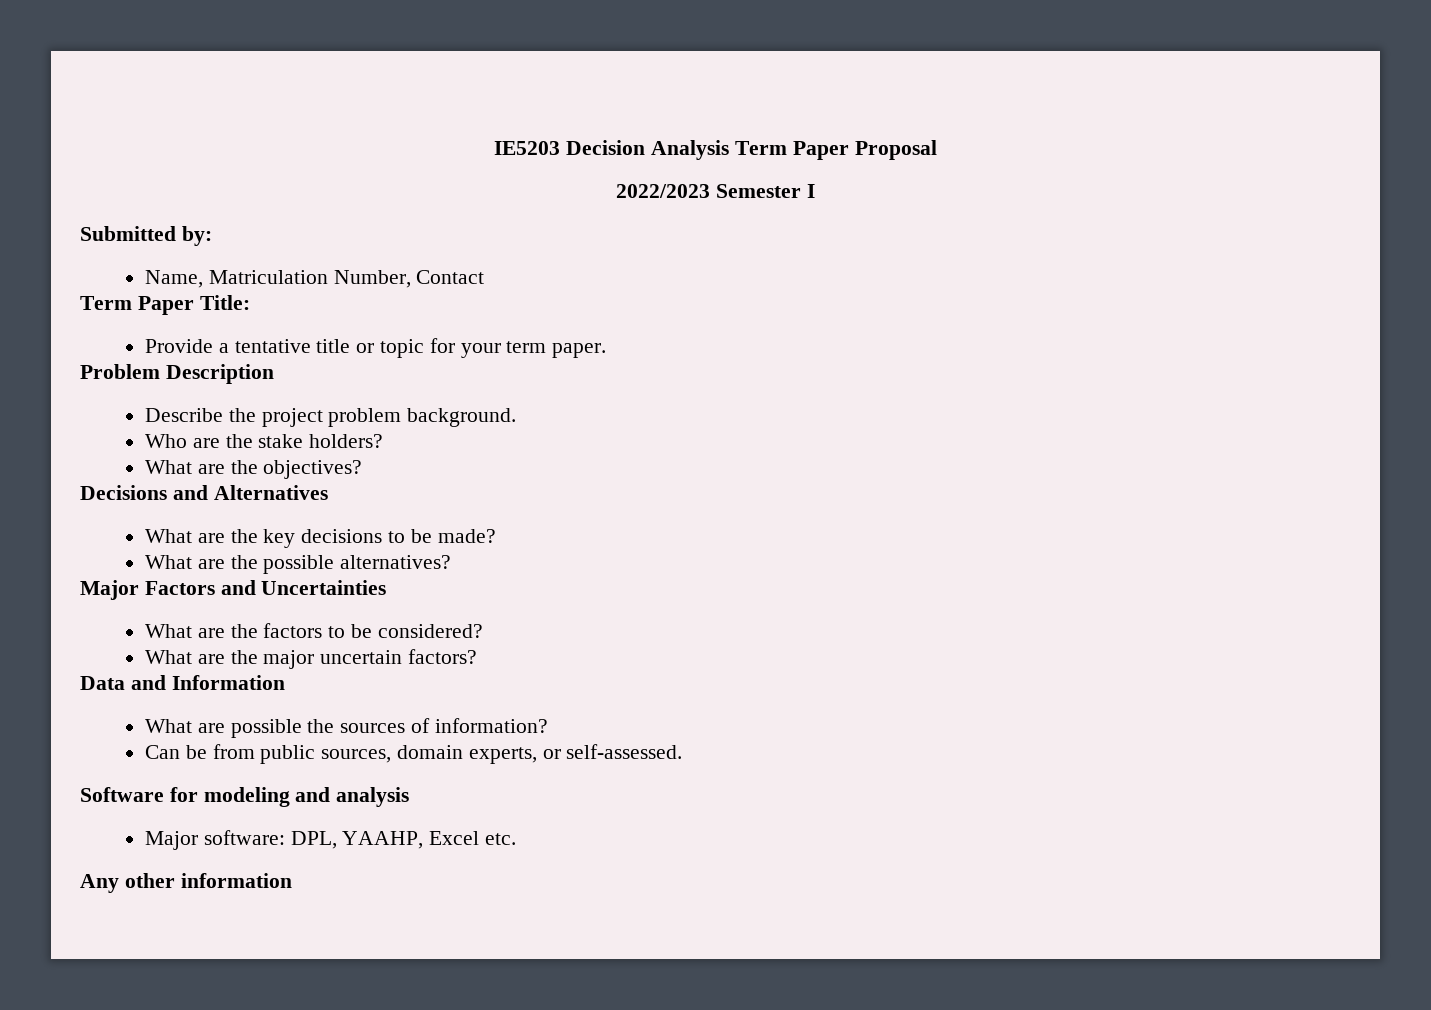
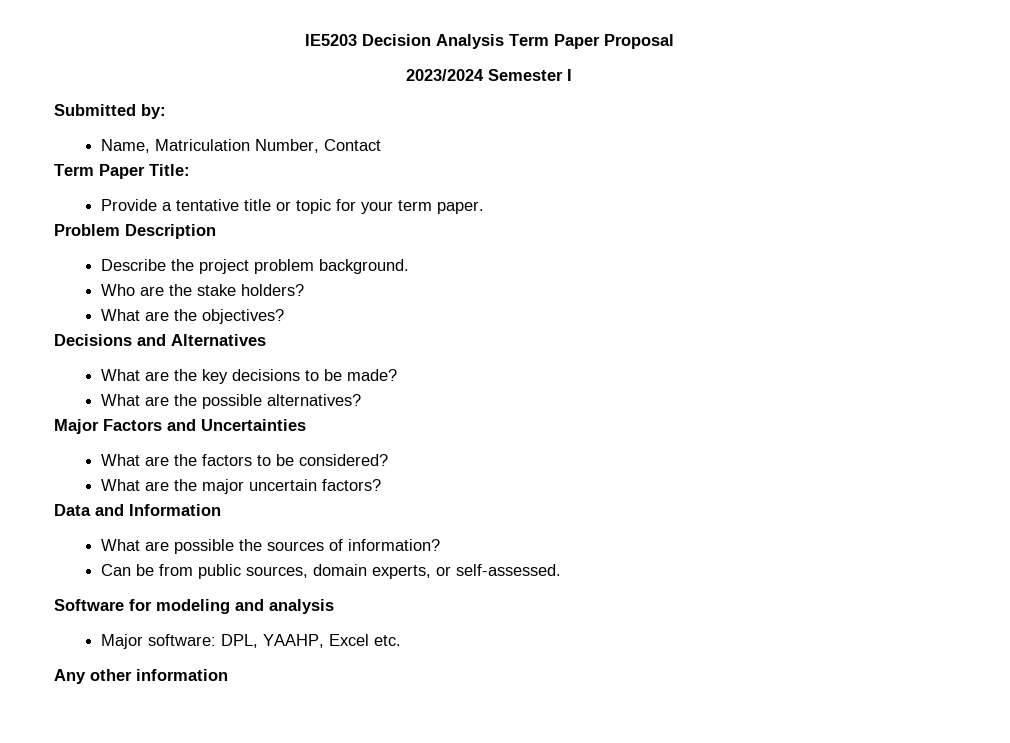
[616,184,711,198] 2022/2023 -> [406,69,484,81] 2023/2024

